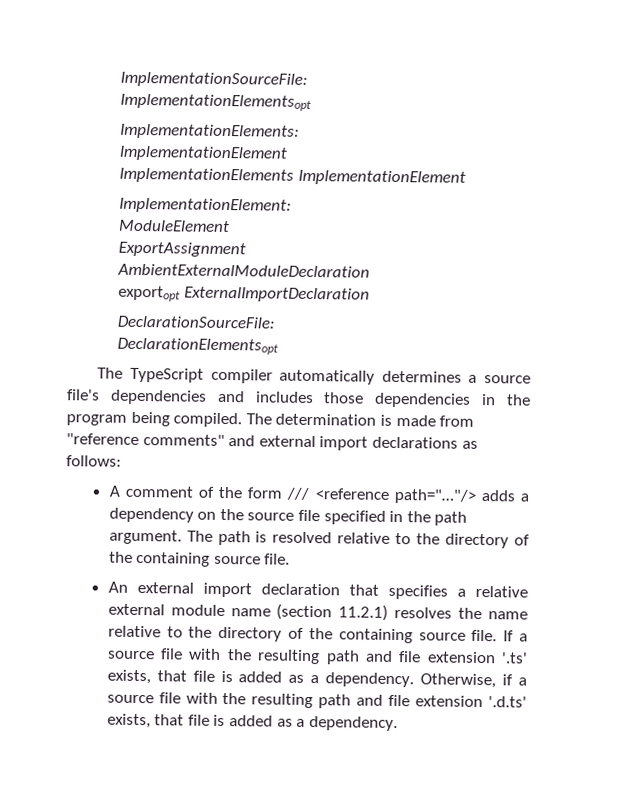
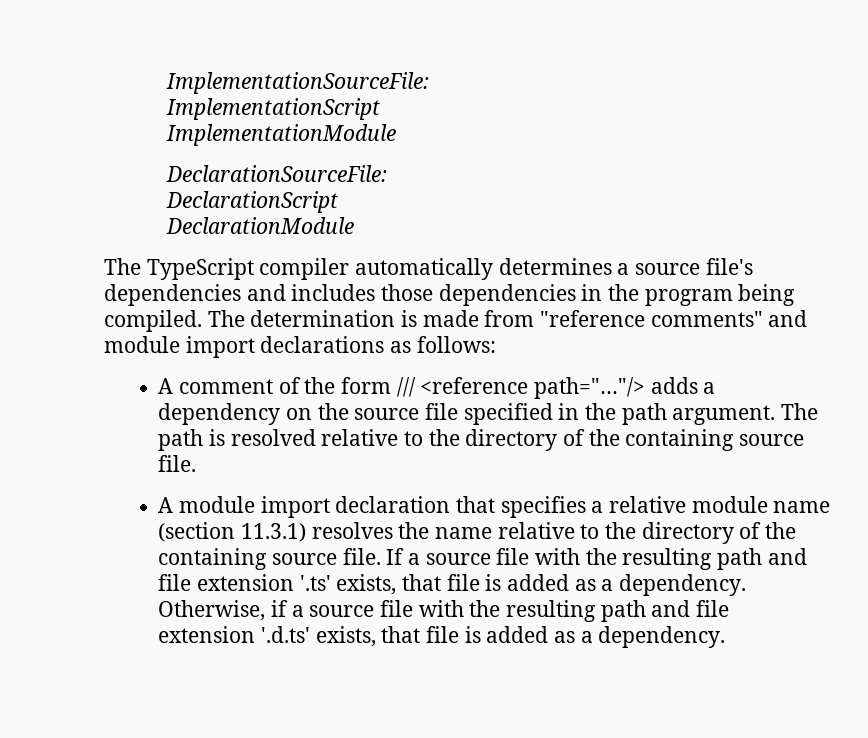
[120,93,313,111] [120,123,301,140] [119,145,288,162] [119,167,466,186] [119,197,293,214] [119,219,231,233] [118,241,247,258] [117,263,371,278] [118,285,370,303] ImplementationElementsopt // ImplementationElements: // ImplementationElement // ImplementationElements ImplementationElement // ImplementationElement: // ModuleElement // ExportAssignment // AmbientExternalModuleDeclaration // exportopt ExternalImportDeclaration -> [165,98,380,120] [165,124,396,146] ImplementationScript // ImplementationModule
[117,337,280,355] DeclarationElementsopt -> [165,191,338,213] [165,217,354,234] DeclarationScript // DeclarationModule
[258,435,316,448] external -> [104,336,180,353] module
[107,581,194,594] An external -> [158,496,256,513] A module
[107,603,165,616] external -> (687, 504) none
[338,604,389,621] 11.2.1) -> [241,523,307,542] 11.3.1)

